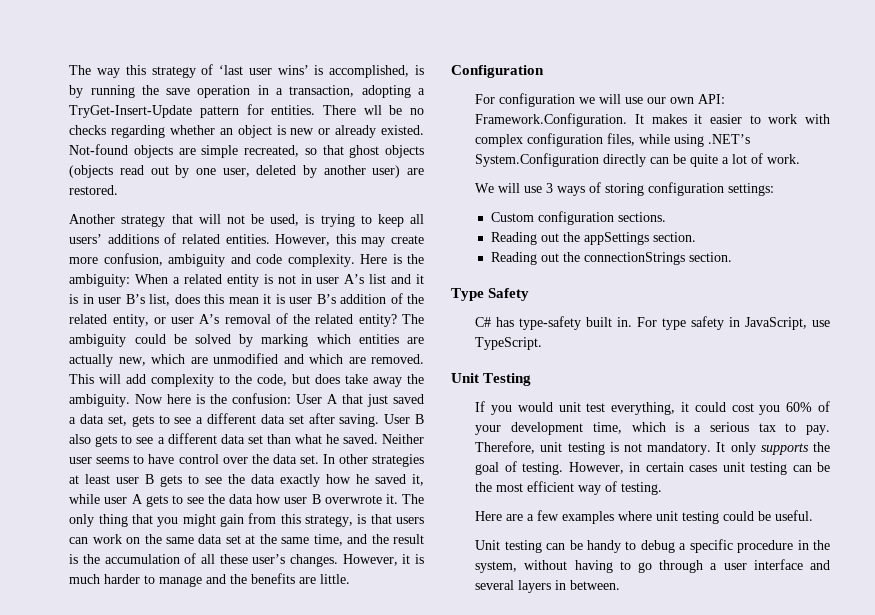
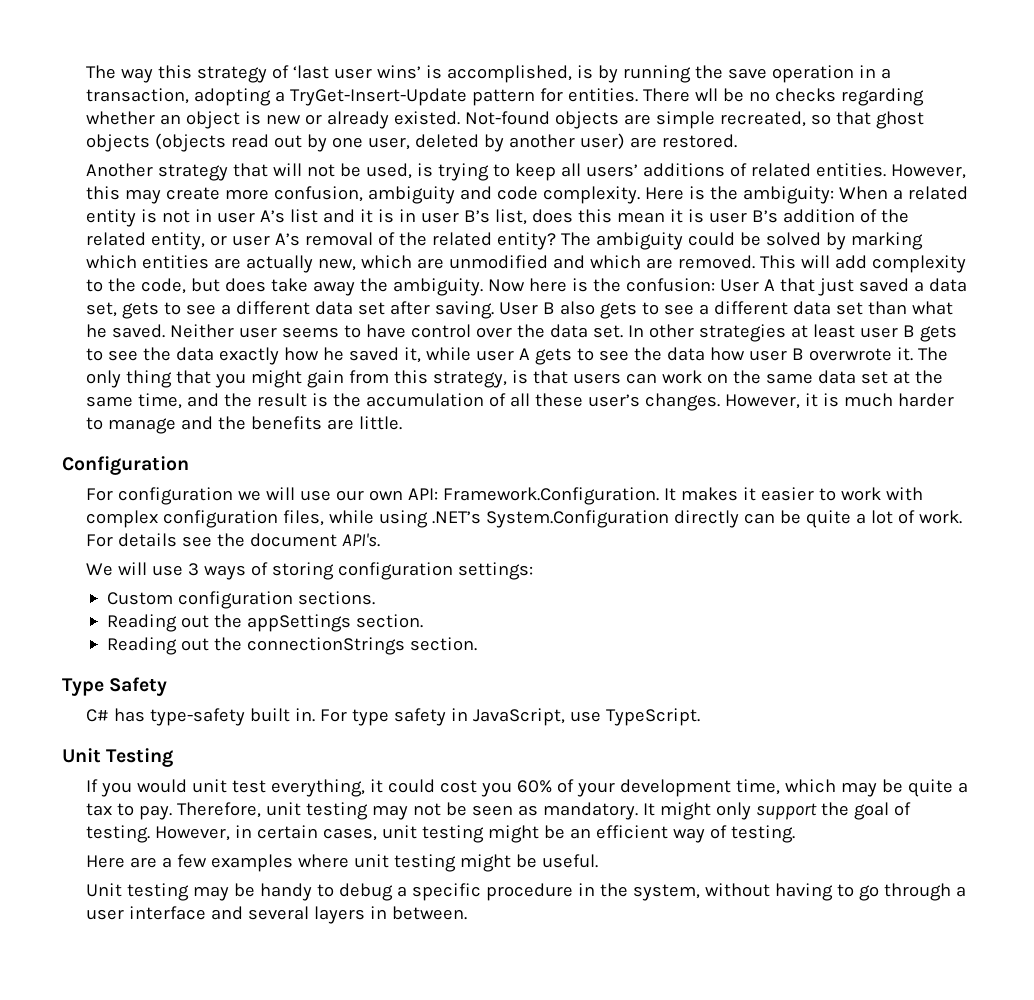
(801, 159) none -> [86,533,381,547] For details see the document API's.
[675,422,749,432] is a serious -> [841,779,969,797] may be quite a
[609,442,809,455] is not mandatory. It only supports -> [372,802,818,820] may not be seen as mandatory. It might only support
[689,462,831,475] [475,482,524,492] cases unit testing can be the most -> [323,825,592,843] cases, unit testing might be an
[723,511,755,521] could -> [460,854,512,872] might
[546,543,566,550] can -> [193,886,230,901] may

